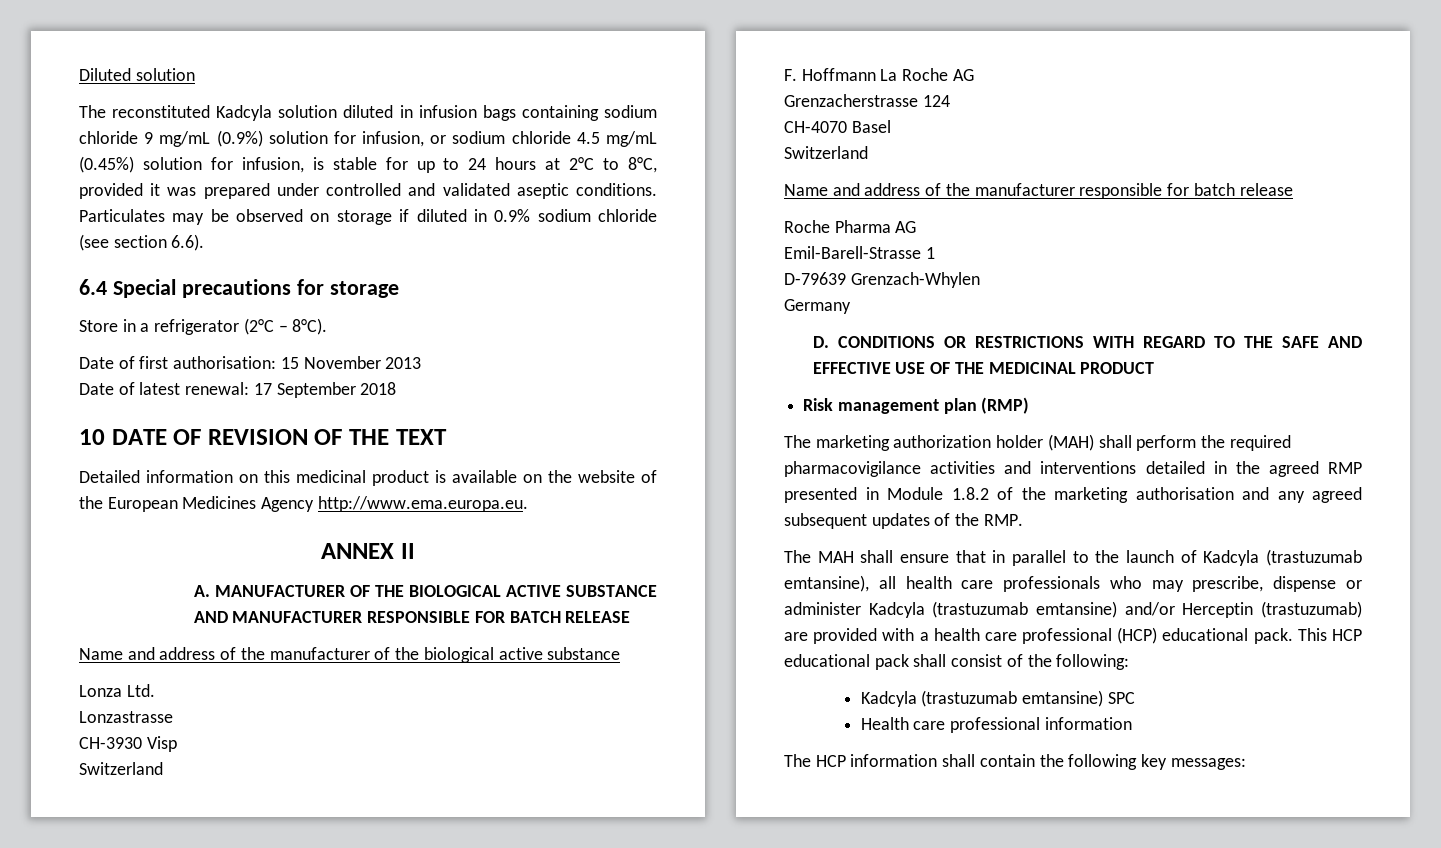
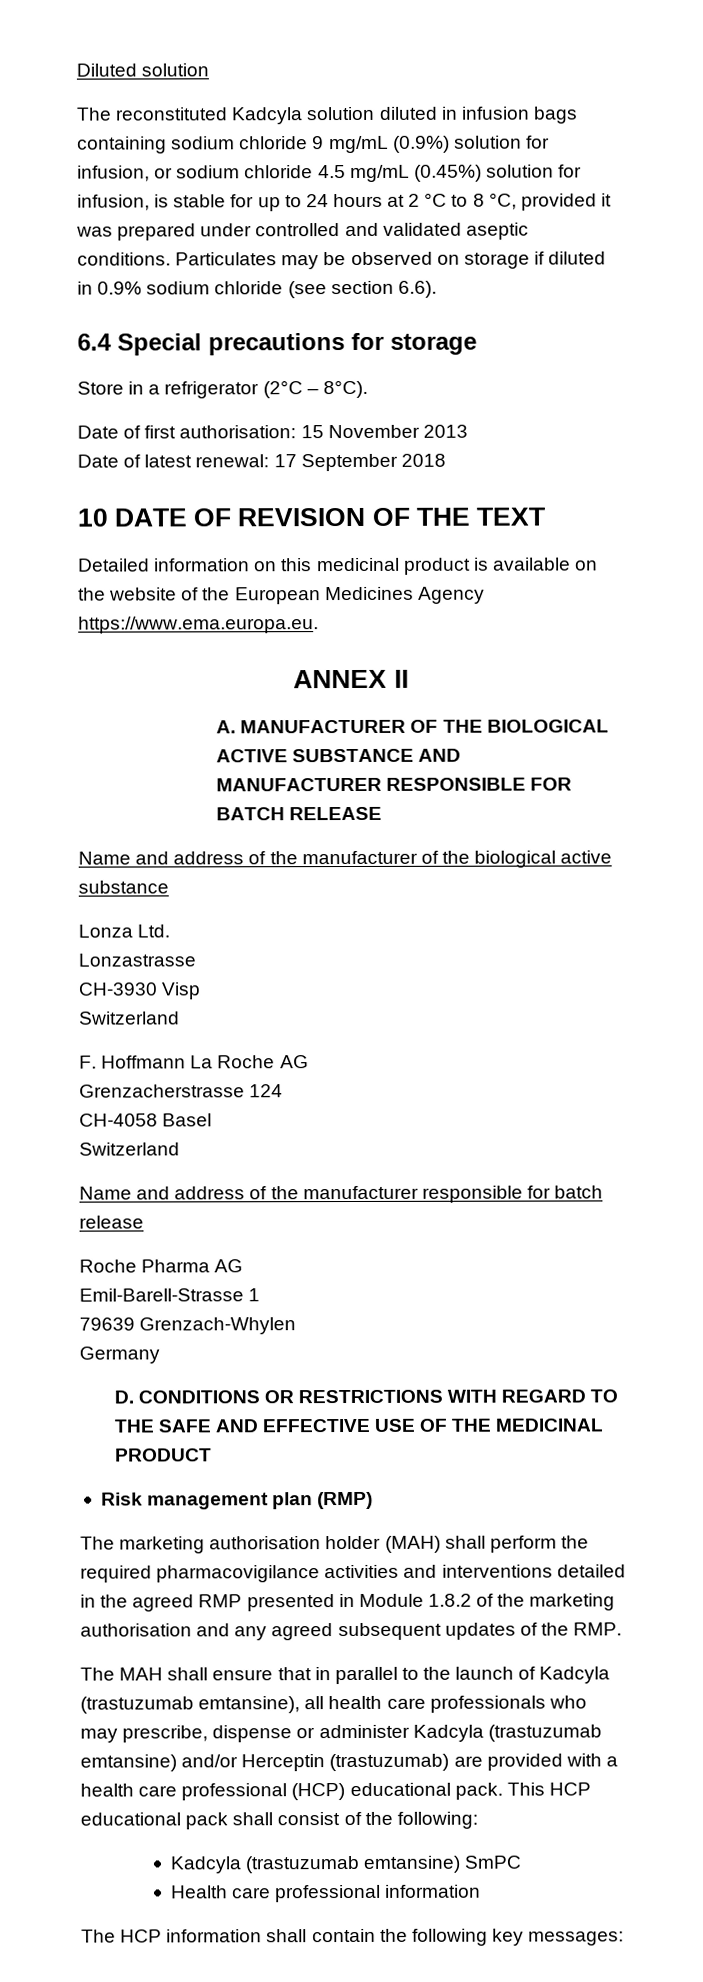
[569,157,658,173] 2°C to 8°C, -> [408,192,517,210] 2 °C to 8 °C,
[317,496,528,512] http://www.ema.europa.eu. -> [78,616,319,634] https://www.ema.europa.eu.
[784,121,847,133] CH-4070 -> [79,1113,158,1127] CH-4058
[784,272,846,285] D-79639 -> [79,1317,135,1331] 79639
[893,435,992,448] authorization -> [209,1536,322,1550] authorisation
[1107,692,1135,704] SPC -> [464,1855,522,1869] SmPC

